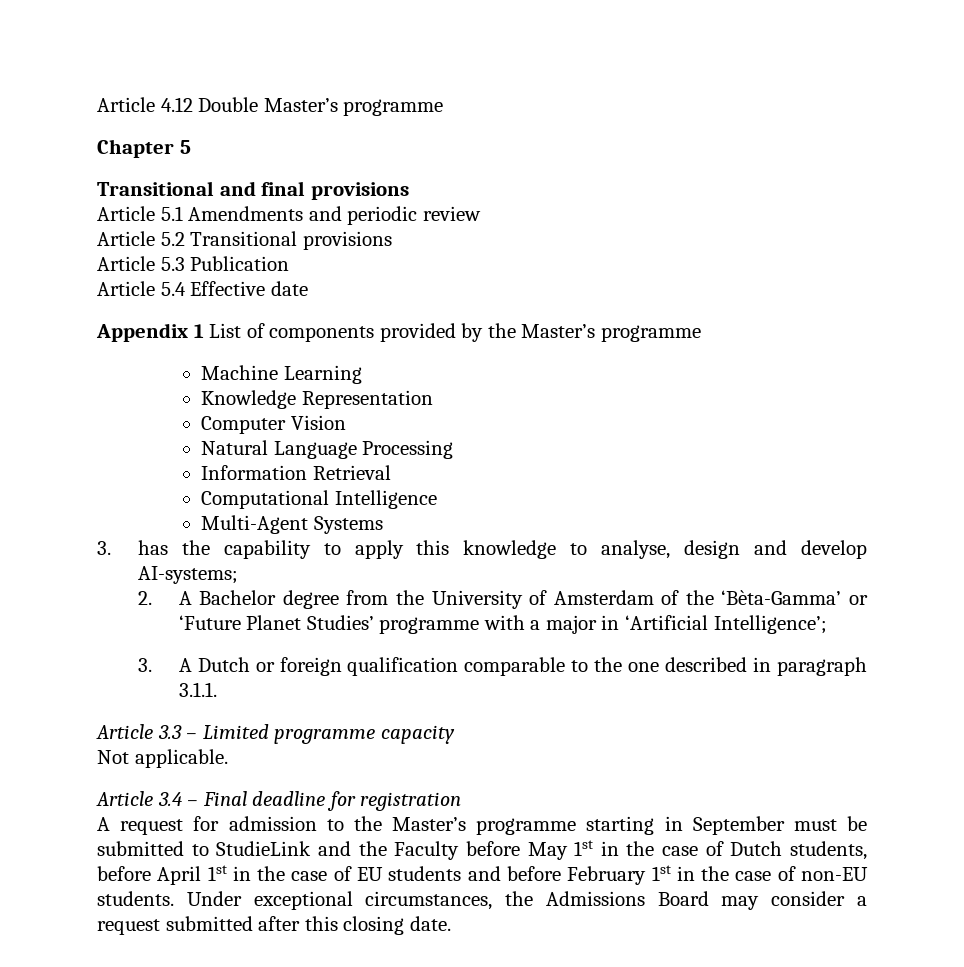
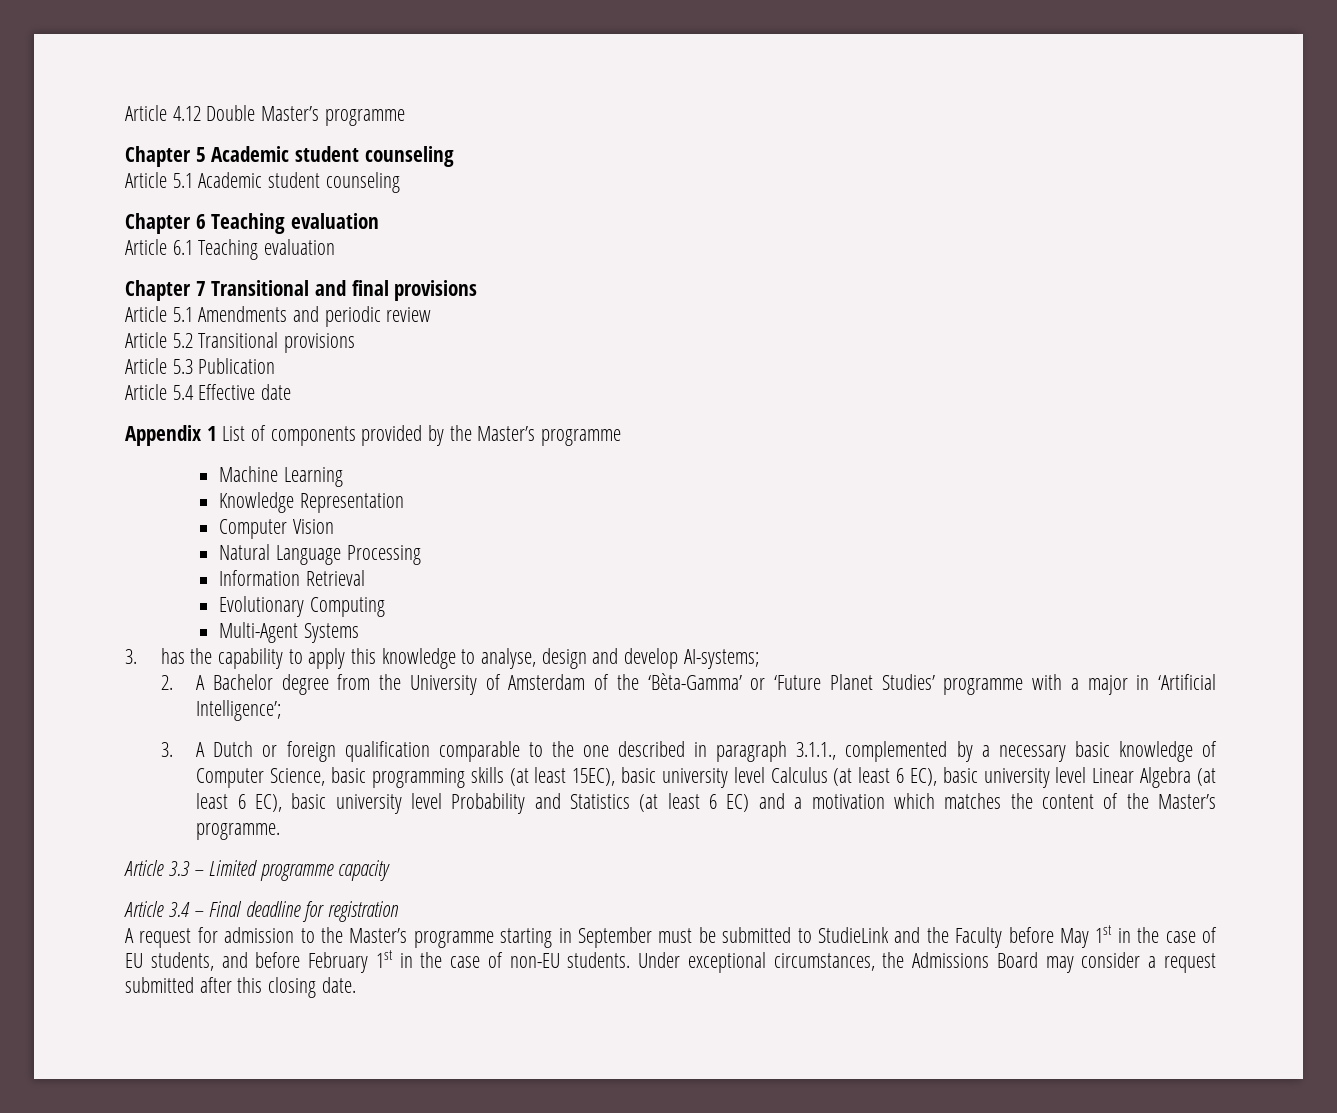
(191, 147) // -> [211,146,454,167] [125,172,400,193] [125,213,379,234] [125,239,335,260] [125,280,206,301] Academic student counseling // Article 5.1 Academic student counseling // Chapter 6 Teaching evaluation // Article 6.1 Teaching evaluation // Chapter 7
[201,490,437,509] Computational Intelligence -> [219,596,386,617] Evolutionary Computing
[178,682,217,697] 3.1.1. -> [796,741,1217,762] [196,767,1217,788] [196,793,1216,814] [196,823,281,840] 3.1.1., complemented by a necessary basic knowledge of Computer Science, basic programming skills (at least 15EC), basic university level Calculus (at least 6 EC), basic university level Linear Algebra (at least 6 EC), basic university level Probability and Statistics (at least 6 EC) and a motivation which matches the content of the Master’s programme.
[97,749,228,768] // Not applicable. -> (391, 870) none
[730,841,867,860] [97,865,462,885] Dutch students, before April 1st in the case of EU students -> [125,952,214,971] EU students,

